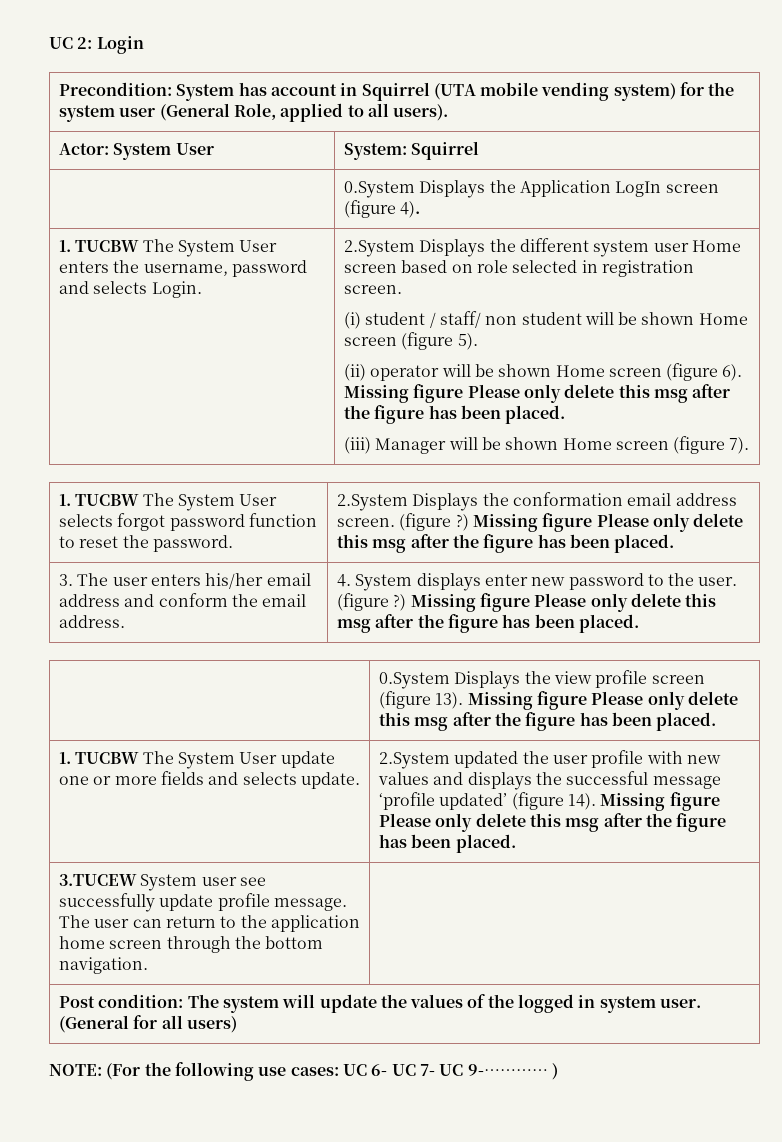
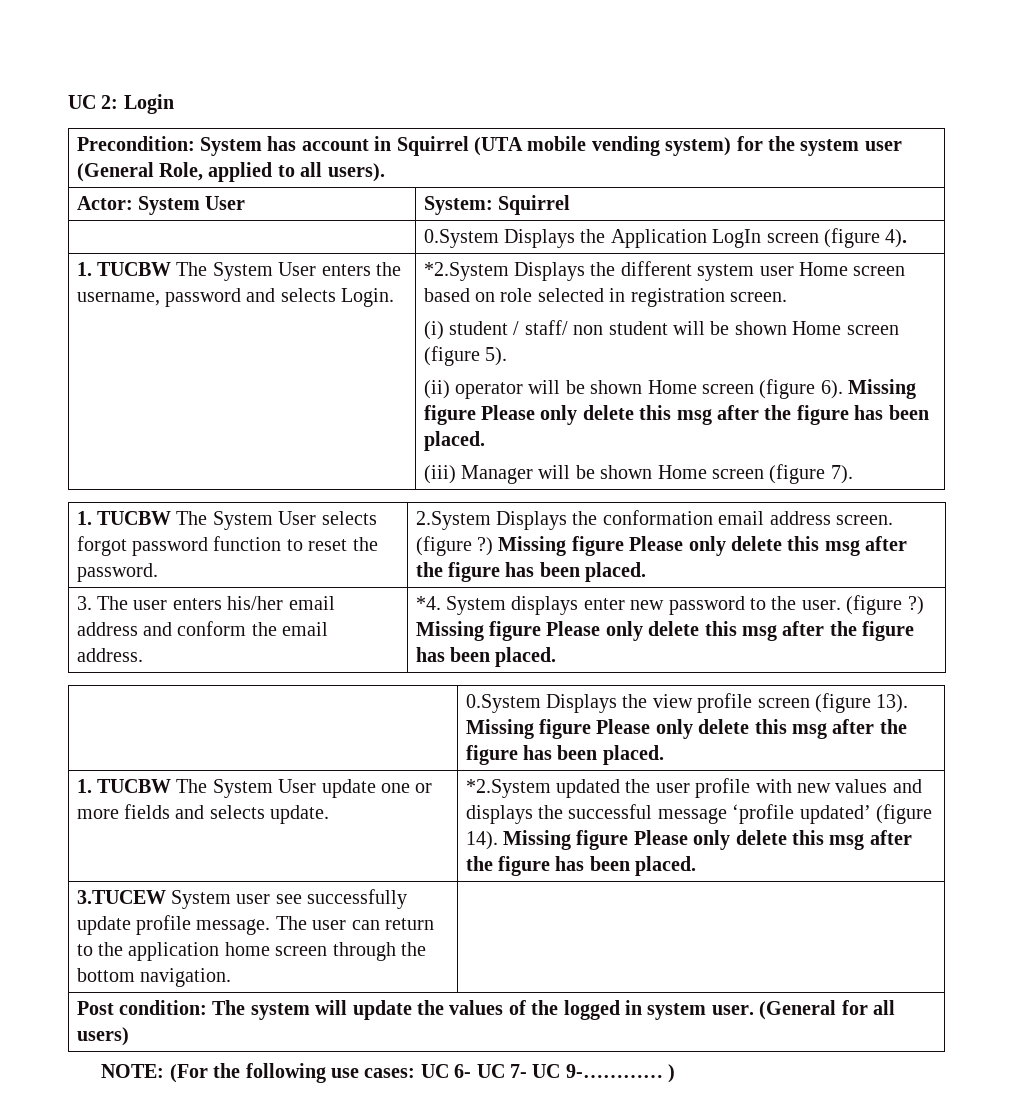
[343,240,415,257] 2.System -> [423,262,509,281] *2.System
[336,574,351,587] 4. -> [415,596,441,610] *4.
[378,752,450,769] 2.System -> [465,779,551,798] *2.System

